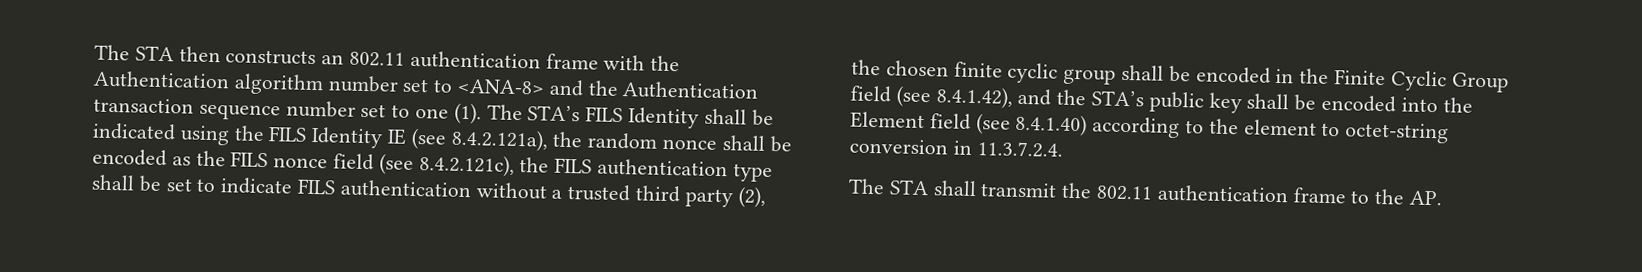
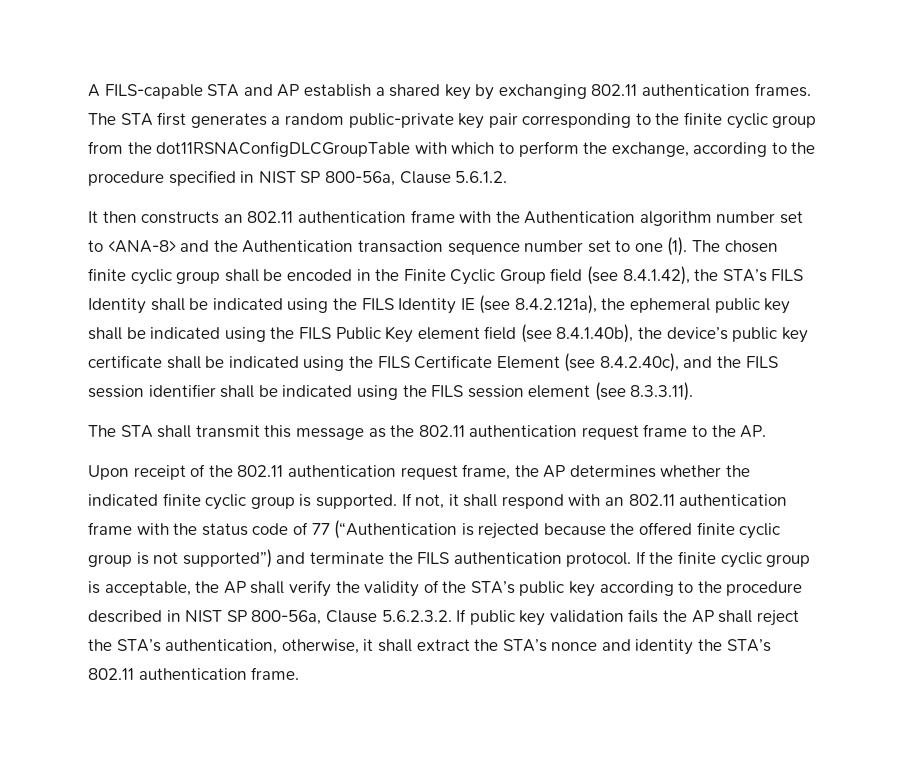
[94,44,174,62] The STA -> [88,83,811,100] [88,112,817,129] [88,141,816,157] [88,170,508,186] [88,211,98,223] A FILS-capable STA and AP establish a shared key by exchanging 802.11 authentication frames. The STA first generates a random public-private key pair corresponding to the finite cyclic group from the dot11RSNAConfigDLCGroupTable with which to perform the exchange, according to the procedure specified in NIST SP 800-56a, Clause 5.6.1.2. // It
[527,105,774,129] [92,122,792,153] [92,148,773,183] [91,174,766,208] [851,59,881,76] STA’s FILS Identity shall be indicated using the FILS Identity IE (see 8.4.2.121a), the random nonce shall be encoded as the FILS nonce field (see 8.4.2.121c), the FILS authentication type shall be set to indicate FILS authentication without a trusted third party (2), the -> (721, 246) none
[1017,88,1473,114] [850,111,1450,144] [849,138,1063,158] and the STA’s public key shall be encoded into the Element field (see 8.4.1.40) according to the element to octet-string conversion in 11.3.7.2.4. -> [694,269,804,282] [88,295,791,314] [88,324,808,343] [88,353,778,372] [88,382,694,401] the STA’s FILS Identity shall be indicated using the FILS Identity IE (see 8.4.2.121a), the ephemeral public key shall be indicated using the FILS Public Key element field (see 8.4.1.40b), the device’s public key certificate shall be indicated using the FILS Certificate Element (see 8.4.2.40c), and the FILS session identifier shall be indicated using the FILS session element (see 8.3.3.11).
[1061,182,1289,204] the 802.11 authentication -> [264,425,639,440] this message as the 802.11 authentication request
(1444, 198) none -> [88,464,751,480] [88,493,788,510] [88,520,781,539] [88,549,811,568] [88,580,803,597] [88,609,799,626] [88,639,771,655] [88,667,300,680] // Upon receipt of the 802.11 authentication request frame, the AP determines whether the indicated finite cyclic group is supported. If not, it shall respond with an 802.11 authentication frame with the status code of 77 (“Authentication is rejected because the offered finite cyclic group is not supported”) and terminate the FILS authentication protocol. If the finite cyclic group is acceptable, the AP shall verify the validity of the STA’s public key according to the procedure described in NIST SP 800-56a, Clause 5.6.2.3.2. If public key validation fails the AP shall reject the STA’s authentication, otherwise, it shall extract the STA’s nonce and identity the STA’s 802.11 authentication frame.

